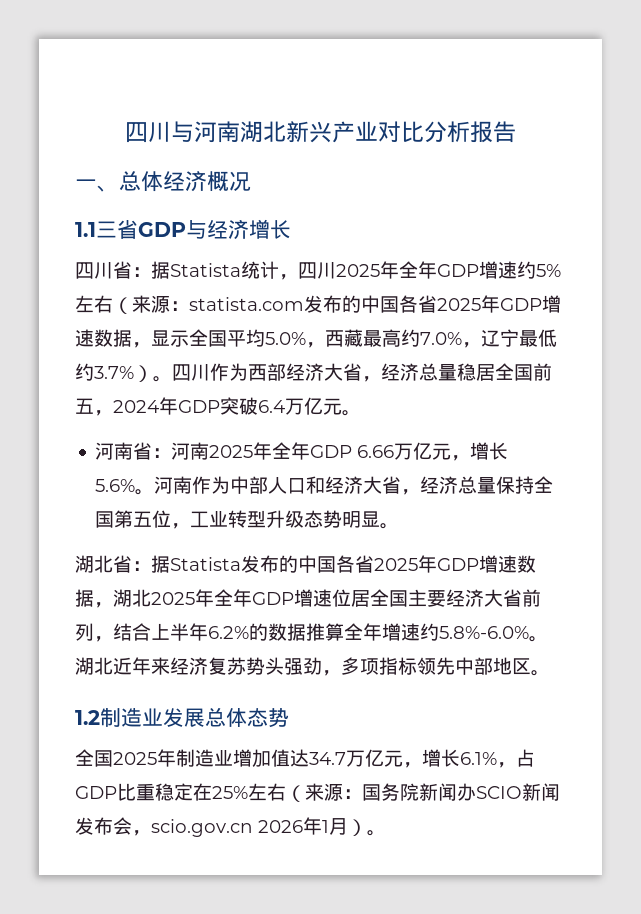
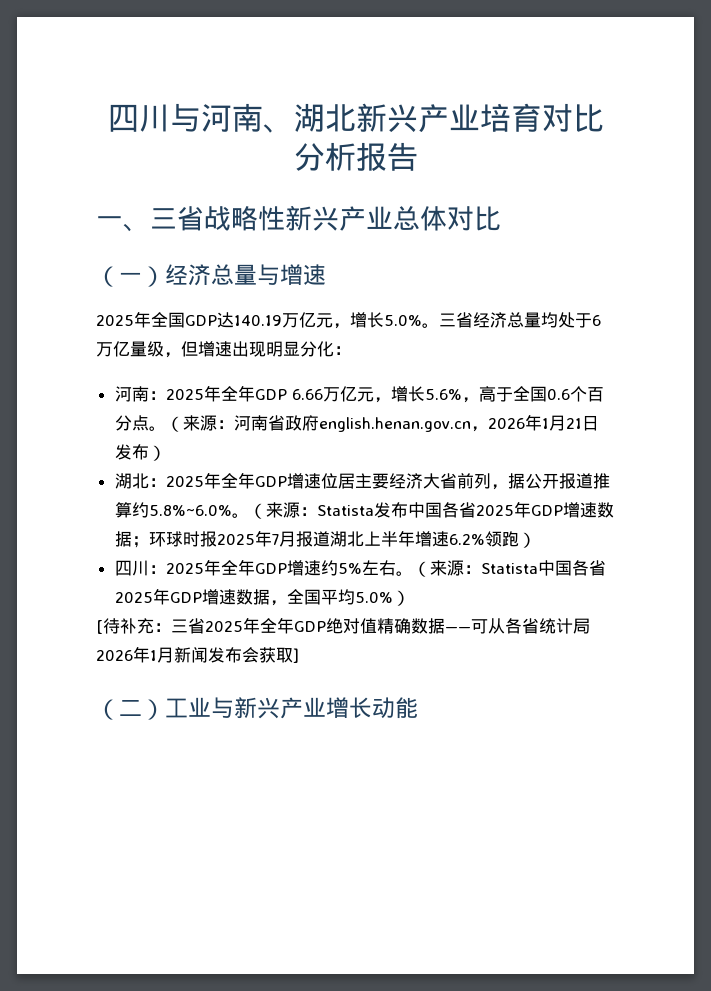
(240, 132) none -> [262,124,294,133] 、
(378, 131) none -> [479,103,542,132] 培育
[119,171,251,192] [75,219,291,240] [75,261,561,280] [75,295,561,314] [75,329,557,348] [75,363,552,382] [75,397,361,416] [95,442,210,460] 总体经济概况 // 1.1三省GDP与经济增长 // 四川省：据Statista统计，四川2025年全年GDP增速约5%左右（来源：statista.com发布的中国各省2025年GDP增速数据，显示全国平均5.0%，西藏最高约7.0%，辽宁最低约3.7%）。四川作为西部经济大省，经济总量稳居全国前五，2024年GDP突破6.4万亿元。 // 河南省：河南 -> [150,205,501,231] [96,264,326,287] [96,311,601,329] [96,341,351,358] [114,386,166,402] 三省战略性新兴产业总体对比 // （一）经济总量与增速 // 2025年全国GDP达140.19万亿元，增长5.0%。三省经济总量均处于6万亿量级，但增速出现明显分化： // 河南：
[135,476,554,495] [95,510,400,529] [75,555,536,573] [75,589,541,608] [75,623,548,642] [75,657,550,676] [75,707,289,728] [75,749,535,768] [75,783,560,802] [75,817,386,837] 。河南作为中部人口和经济大省，经济总量保持全国第五位，工业转型升级态势明显。 // 湖北省：据Statista发布的中国各省2025年GDP增速数据，湖北2025年全年GDP增速位居全国主要经济大省前列，结合上半年6.2%的数据推算全年增速约5.8%-6.0%。湖北近年来经济复苏势头强劲，多项指标领先中部地区。 // 1.2制造业发展总体态势 // 全国2025年制造业增加值达34.7万亿元，增长6.1%，占GDP比重稳定在25%左右（来源：国务院新闻办SCIO新闻发布会，scio.gov.cn 2026年1月）。 -> [461,386,604,403] [114,414,599,432] [114,444,166,461] [114,472,610,490] [114,501,614,519] [114,530,536,548] [114,559,606,577] [114,588,410,606] [96,617,590,634] [96,646,299,663] [96,697,418,720] ，高于全国0.6个百分点。（来源：河南省政府english.henan.gov.cn，2026年1月21日发布） // 湖北：2025年全年GDP增速位居主要经济大省前列，据公开报道推算约5.8%~6.0%。（来源：Statista发布中国各省2025年GDP增速数据；环球时报2025年7月报道湖北上半年增速6.2%领跑） // 四川：2025年全年GDP增速约5%左右。（来源：Statista中国各省2025年GDP增速数据，全国平均5.0%） // [待补充：三省2025年全年GDP绝对值精确数据——可从各省统计局2026年1月新闻发布会获取] // （二）工业与新兴产业增长动能

